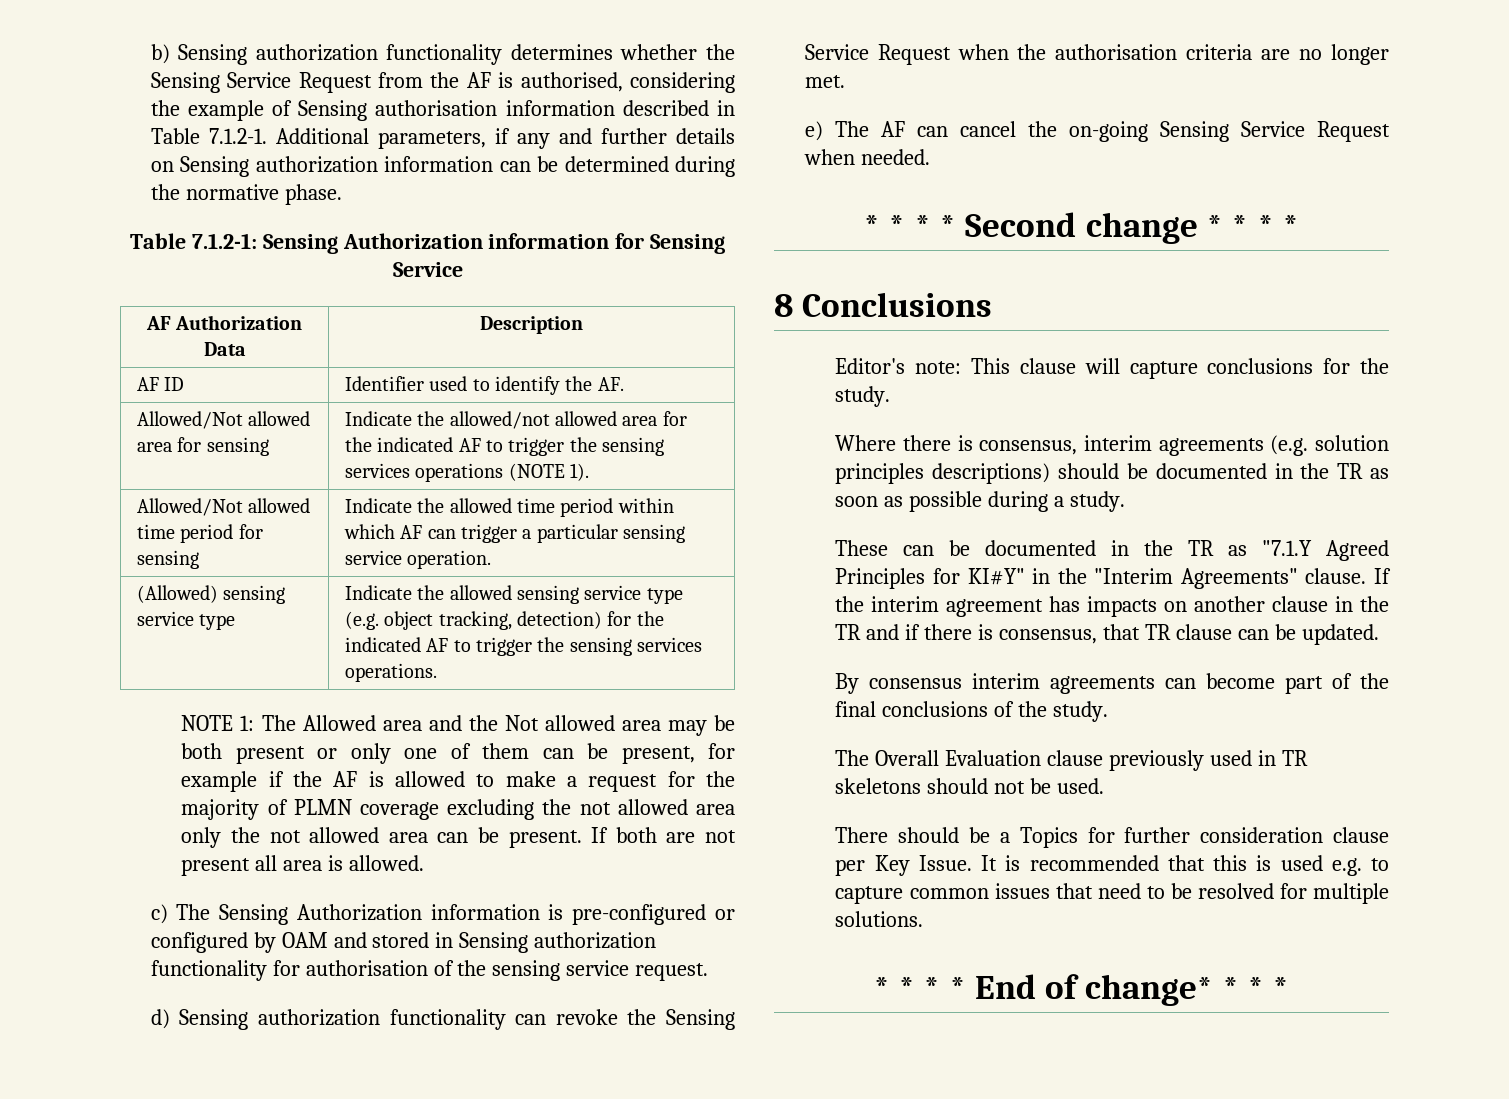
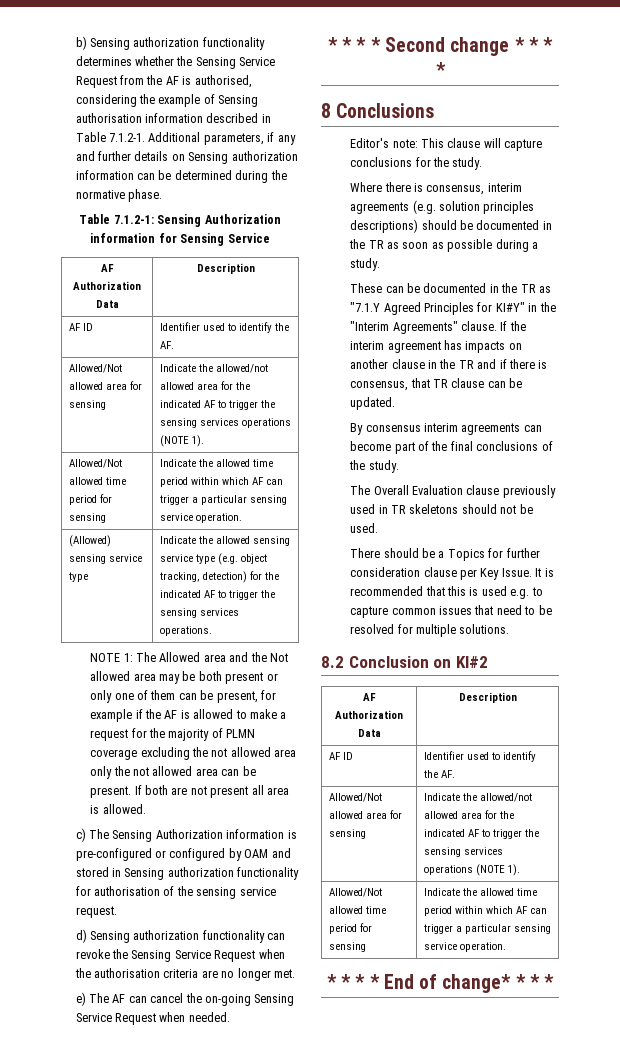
(924, 919) none -> [321,656,488,668] [362,693,376,701] [335,710,403,719] [357,729,381,737] [458,692,517,703] [328,752,353,760] [423,751,536,762] [423,770,455,778] [328,793,382,802] [328,810,402,819] [328,829,366,839] [423,793,532,802] [423,810,514,819] [423,829,539,839] [423,847,503,857] [423,864,520,876] [328,888,382,897] [328,906,386,914] [328,923,372,934] [328,942,366,952] [423,888,537,896] [423,906,547,916] [423,924,551,934] [423,942,506,952] // 8.2 Conclusion on KI#2 // AF Authorization Data | Description // AF ID | Identifier used to identify the AF. // Allowed/Not allowed area for sensing | Indicate the allowed/not allowed area for the indicated AF to trigger the sensing services operations (NOTE 1). // Allowed/Not allowed time period for sensing | Indicate the allowed time period within which AF can trigger a particular sensing service operation.

